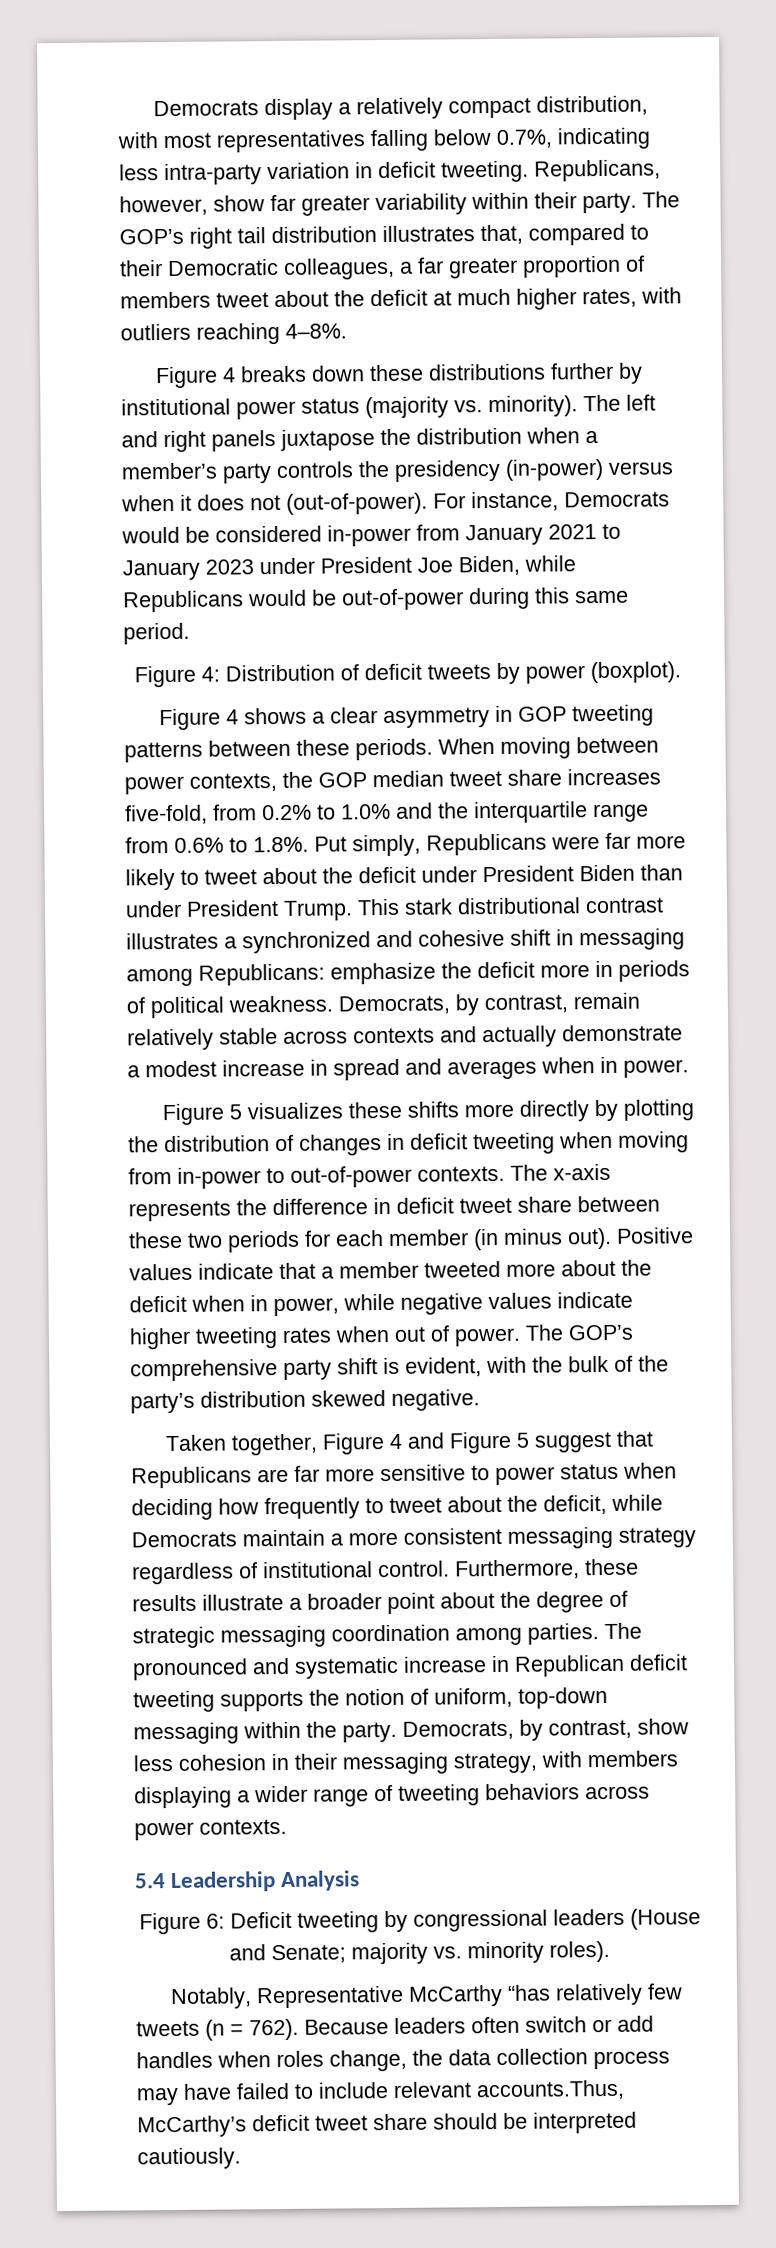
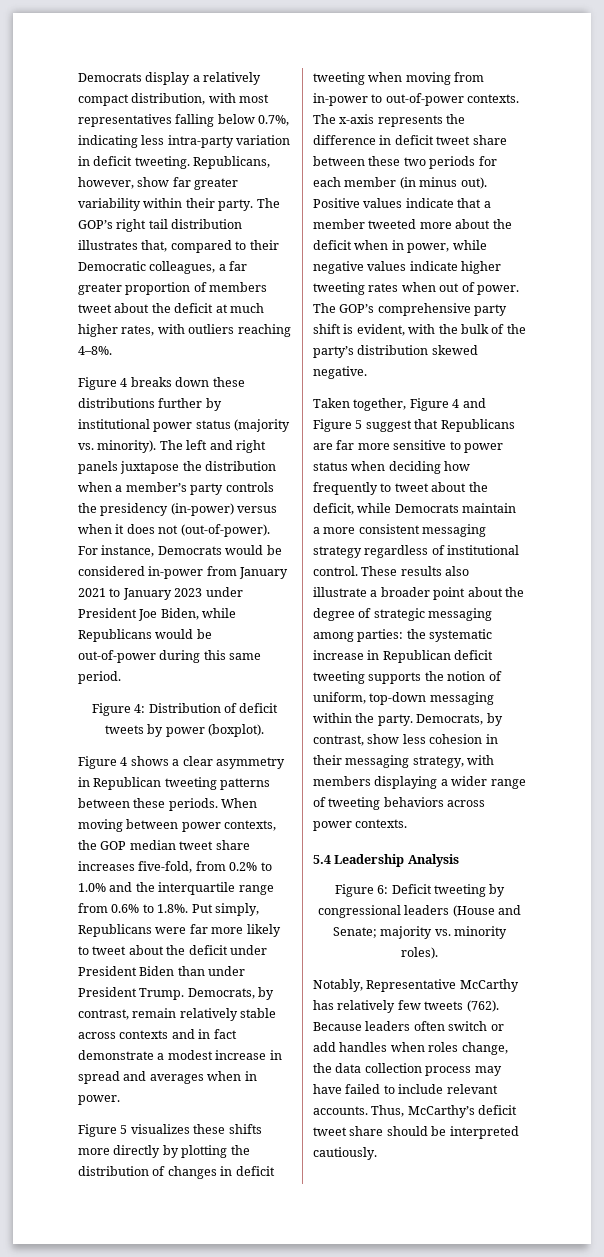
[518,706,568,722] GOP -> [93,777,162,790] Republican
[357,897,664,916] [126,928,685,954] [126,960,690,987] [126,995,333,1019] This stark distributional contrast illustrates a synchronized and cohesive shift in messaging among Republicans: emphasize the deficit more in periods of political weakness. -> (185, 994) none
[482,1025,557,1048] actually -> [198,1029,237,1039] in fact
[455,1558,639,1580] [132,1594,197,1612] Furthermore, these results -> [361,566,470,576] These results also
[331,1622,642,1646] [132,1657,290,1681] coordination among parties. The pronounced and -> [313,629,426,642] among parties: the
[507,1984,552,2001] “has -> [313,1000,334,1010] has
[205,2018,299,2041] (n = 762). -> [466,1000,499,1012] (762).
[476,2079,625,2101] accounts.Thus, -> [313,1105,405,1117] accounts. Thus,

